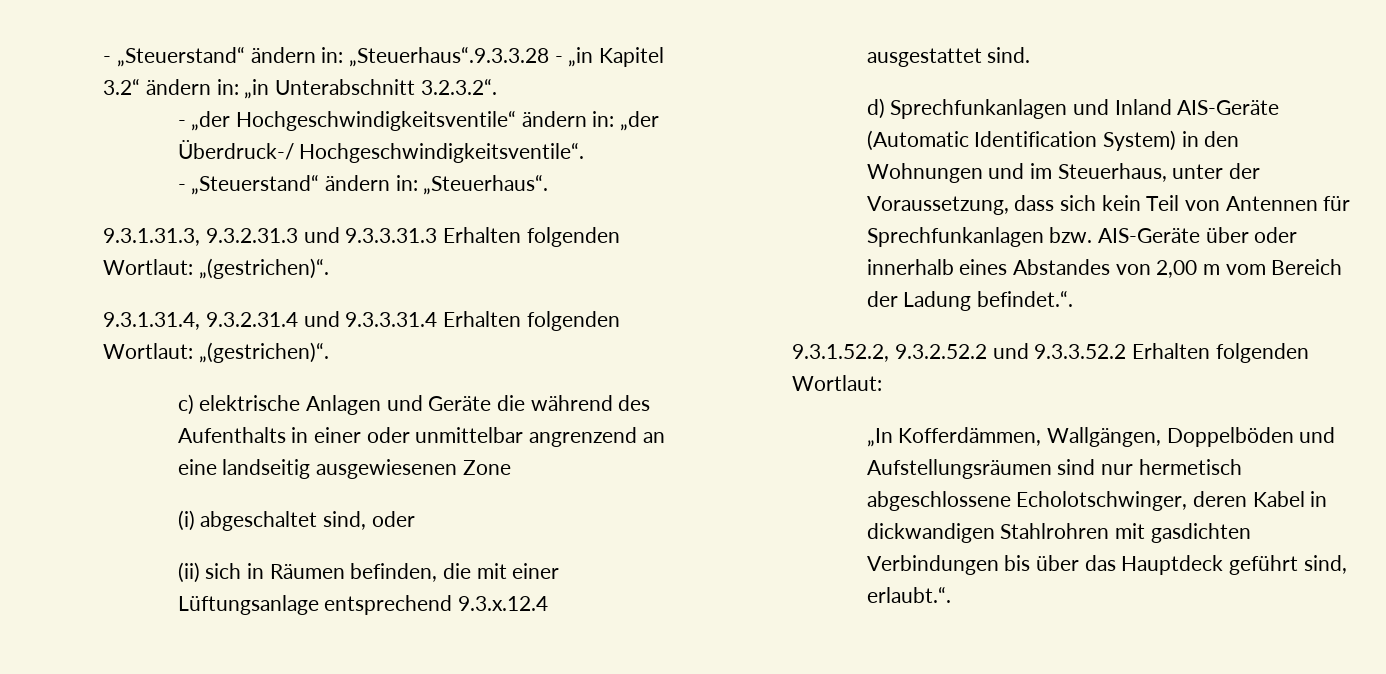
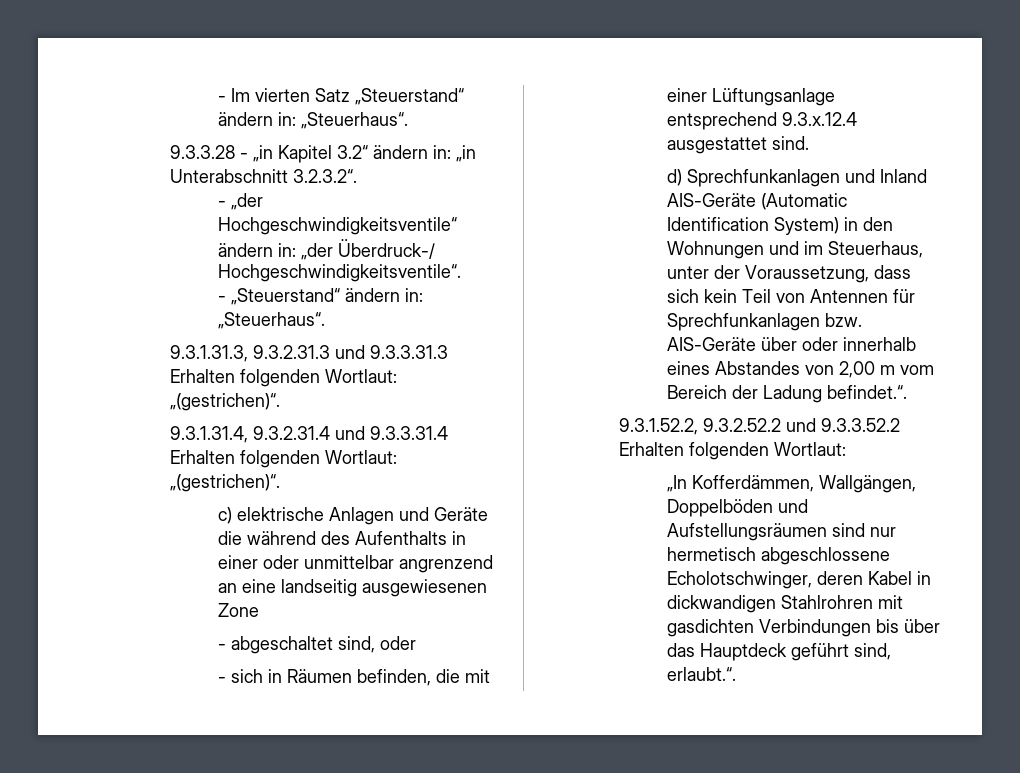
[103,46,550,67] - „Steuerstand“ ändern in: „Steuerhaus“.9.3.3.28 -> [218,88,465,105] [218,112,409,129] [170,145,236,159] - Im vierten Satz „Steuerstand“ ändern in: „Steuerhaus“. // 9.3.3.28
[177,510,195,531] (i) -> [218,644,227,650] -
[177,562,200,583] (ii) -> [218,677,227,683] -

